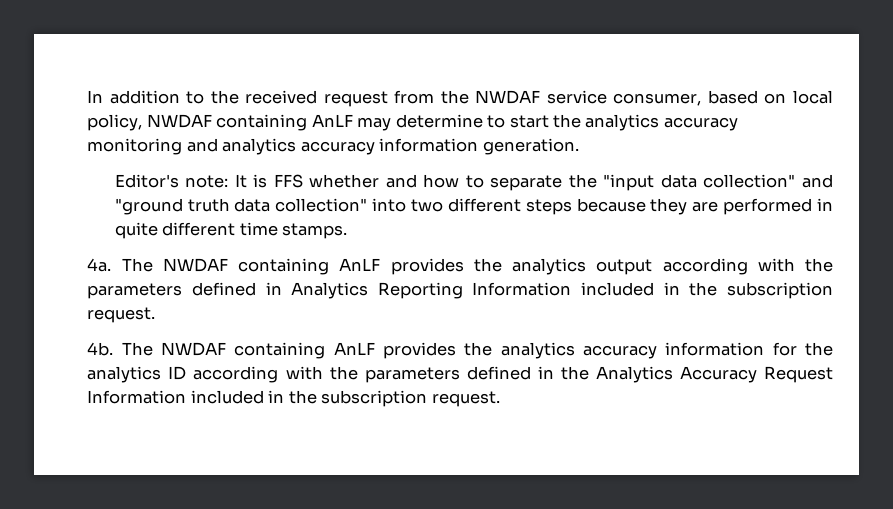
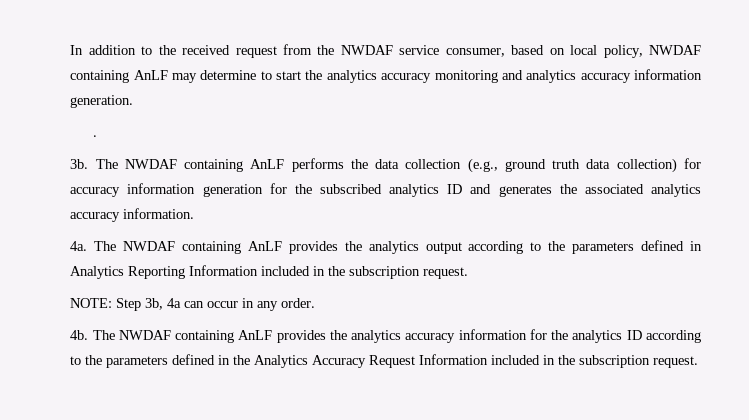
[114,174,833,191] [114,198,833,215] [114,222,348,239] Editor's note: It is FFS whether and how to separate the "input data collection" and "ground truth data collection" into two different steps because they are performed in quite different time stamps. -> [92,135,97,137] [70,158,701,173] [70,183,701,197] [70,208,195,222] . // 3b. The NWDAF containing AnLF performs the data collection (e.g., ground truth data collection) for accuracy information generation for the subscribed analytics ID and generates the associated analytics accuracy information.
[757,258,795,272] with -> [530,242,542,251] to
(156, 315) none -> [70,298,316,311] // NOTE: Step 3b, 4a can occur in any order.
[285,366,323,380] with -> [70,356,82,365] to

